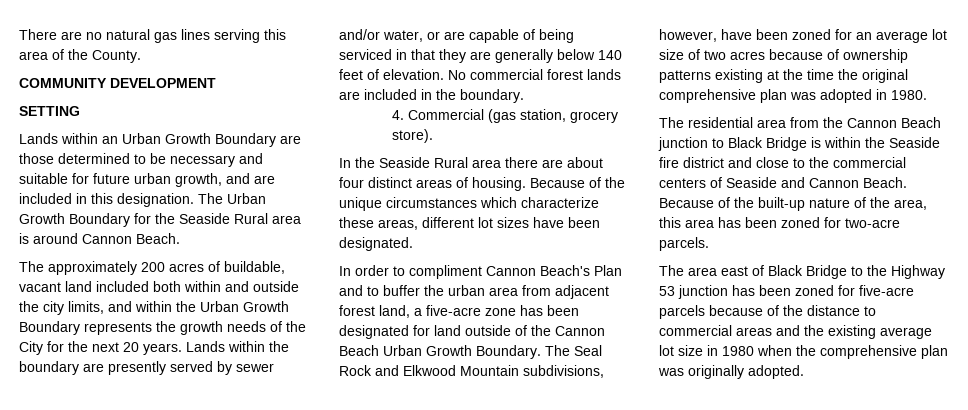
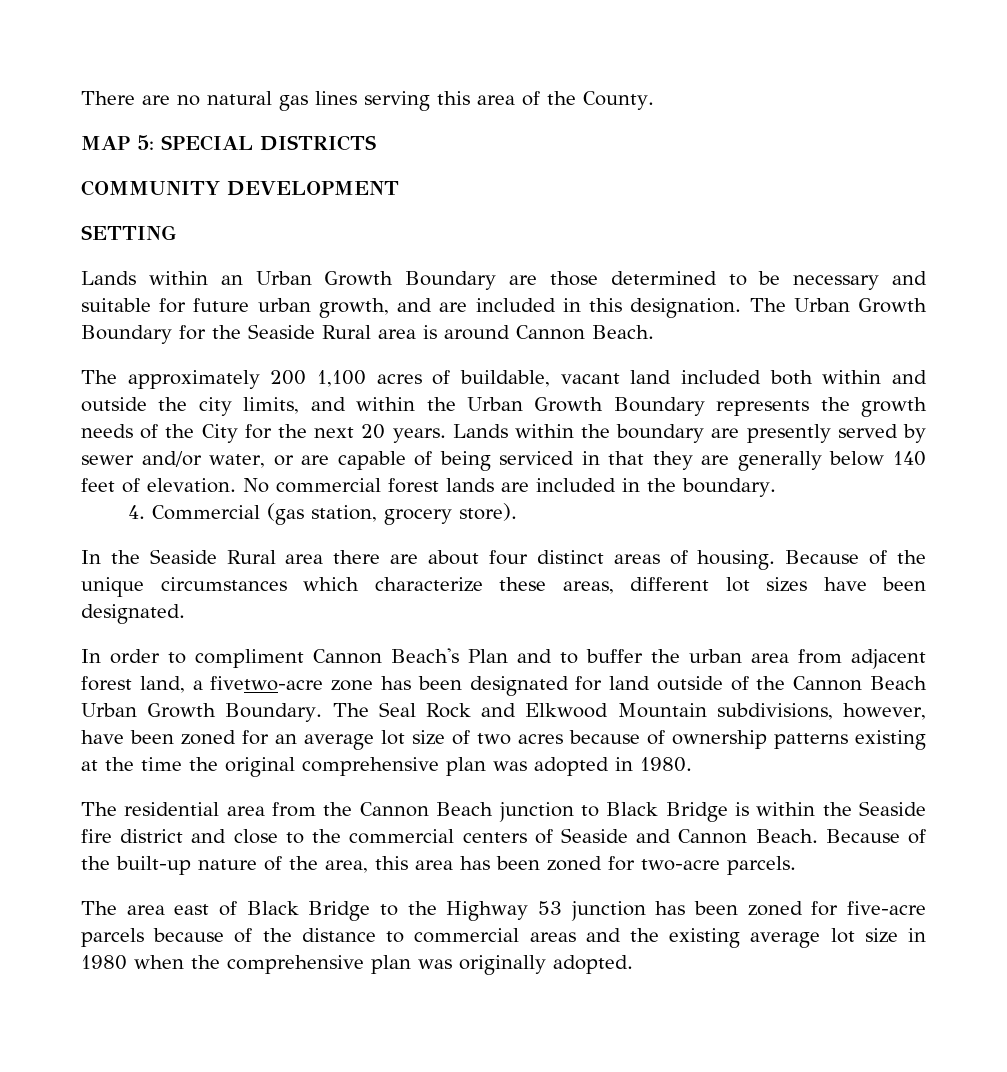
(141, 56) none -> [81,135,376,151] // MAP 5: SPECIAL DISTRICTS
(165, 267) none -> [317,370,366,387] 1,100
[426,305,481,316] five-acre -> [210,676,324,691] fivetwo-acre

